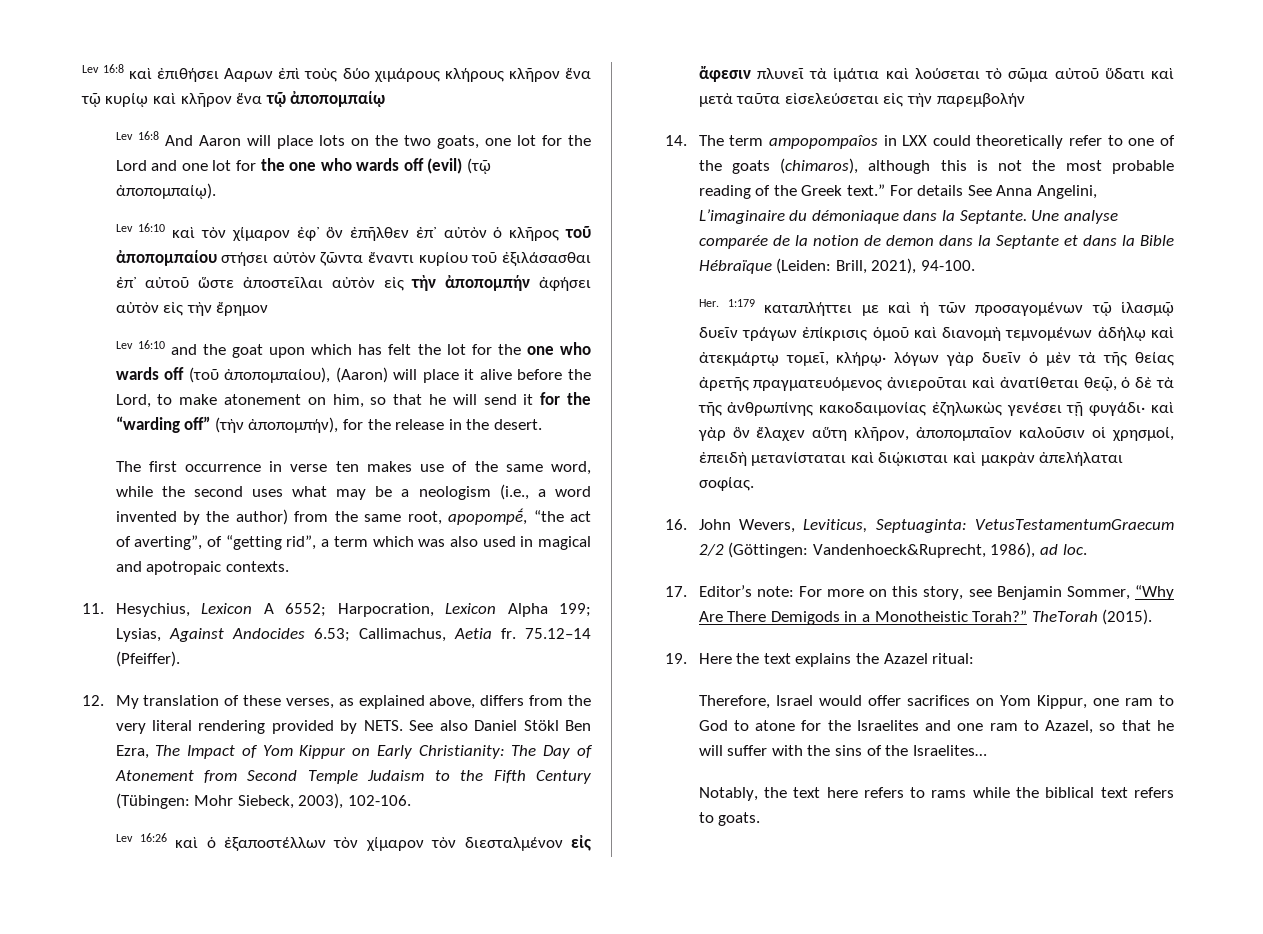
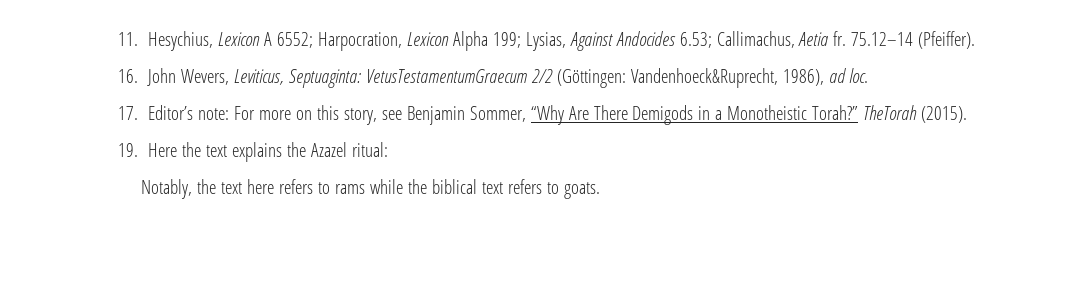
[81,64,591,82] [80,91,386,107] [115,131,591,149] [115,158,492,174] [115,183,216,199] [115,223,591,241] [115,250,591,267] [115,275,591,291] [115,302,269,316] [115,340,591,358] [115,367,591,383] [115,392,592,408] [115,416,542,433] [115,461,592,475] [115,484,591,500] [115,508,591,525] [115,535,592,550] [115,561,289,575] Lev 16:8 καὶ ἐπιθήσει Ααρων ἐπὶ τοὺς δύο χιμάρους κλήρους κλῆρον ἕνα τῷ κυρίῳ καὶ κλῆρον ἕνα τῷ ἀποπομπαίῳ // Lev 16:8 And Aaron will place lots on the two goats, one lot for the Lord and one lot for the one who wards off (evil) (τῷ ἀποπομπαίῳ). // Lev 16:10 καὶ τὸν χίμαρον ἐφ᾽ ὃν ἐπῆλθεν ἐπ᾽ αὐτὸν ὁ κλῆρος τοῦ ἀποπομπαίου στήσει αὐτὸν ζῶντα ἔναντι κυρίου τοῦ ἐξιλάσασθαι ἐπ᾽ αὐτοῦ ὥστε ἀποστεῖλαι αὐτὸν εἰς τὴν ἀποπομπήν ἀφήσει αὐτὸν εἰς τὴν ἔρημον // Lev 16:10 and the goat upon which has felt the lot for the one who wards off (τοῦ ἀποπομπαίου), (Aaron) will place it alive before the Lord, to make atonement on him, so that he will send it for the “warding off” (τὴν ἀποπομπήν), for the release in the desert. // The first occurrence in verse ten makes use of the same word, while the second uses what may be a neologism (i.e., a word invented by the author) from the same root, apopompḗ, “the act of averting”, of “getting rid”, a term which was also used in magical and apotropaic contexts. // -> (118, 39) none
[81,695,591,709] [115,720,591,734] [115,745,594,759] [114,770,591,784] [115,793,411,809] [115,833,591,852] [698,66,1174,82] [698,93,1025,107] [664,135,1175,149] [698,158,1174,174] [698,184,1097,199] [698,209,1118,224] [698,235,1174,249] [698,258,975,274] [698,299,1174,316] [698,327,1174,341] [698,352,1174,366] [698,377,1174,391] [697,402,1174,416] [697,427,1174,441] [698,452,1124,466] [698,477,754,491] // 12. My translation of these verses, as explained above, differs from the very literal rendering provided by NETS. See also Daniel Stökl Ben Ezra, The Impact of Yom Kippur on Early Christianity: The Day of Atonement from Second Temple Judaism to the Fifth Century (Tübingen: Mohr Siebeck, 2003), 102-106. // Lev 16:26 καὶ ὁ ἐξαποστέλλων τὸν χίμαρον τὸν διεσταλμένον εἰς ἄφεσιν πλυνεῖ τὰ ἱμάτια καὶ λούσεται τὸ σῶμα αὐτοῦ ὕδατι καὶ μετὰ ταῦτα εἰσελεύσεται εἰς τὴν παρεμβολήν // 14. The term ampopompaîos in LXX could theoretically refer to one of the goats (chimaros), although this is not the most probable reading of the Greek text.” For details See Anna Angelini, L’imaginaire du démoniaque dans la Septante. Une analyse comparée de la notion de demon dans la Septante et dans la Bible Hébraïque (Leiden: Brill, 2021), 94-100. // Her. 1:179 καταπλήττει με καὶ ἡ τῶν προσαγομένων τῷ ἱλασμῷ δυεῖν τράγων ἐπίκρισις ὁμοῦ καὶ διανομὴ τεμνομένων ἀδήλῳ καὶ ἀτεκμάρτῳ τομεῖ, κλήρῳ· λόγων γὰρ δυεῖν ὁ μὲν τὰ τῆς θείας ἀρετῆς πραγματευόμενος ἀνιεροῦται καὶ ἀνατίθεται θεῷ, ὁ δὲ τὰ τῆς ἀνθρωπίνης κακοδαιμονίας ἐζηλωκὼς γενέσει τῇ φυγάδι· καὶ γὰρ ὃν ἔλαχεν αὕτη κλῆρον, ἀποπομπαῖον καλοῦσιν οἱ χρησμοί, ἐπειδὴ μετανίσταται καὶ διῴκισται καὶ μακρὰν ἀπελήλαται σοφίας. -> (976, 40) none
[698,695,1174,709] [698,720,1174,734] [698,745,987,756] // Therefore, Israel would offer sacrifices on Yom Kippur, one ram to God to atone for the Israelites and one ram to Azazel, so that he will suffer with the sins of the Israelites… -> (388, 149) none

